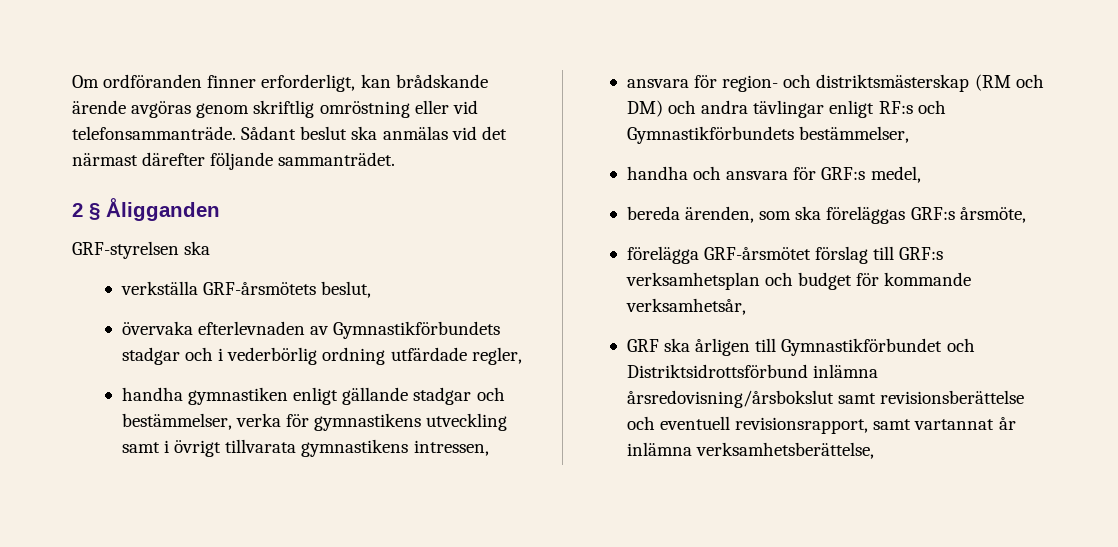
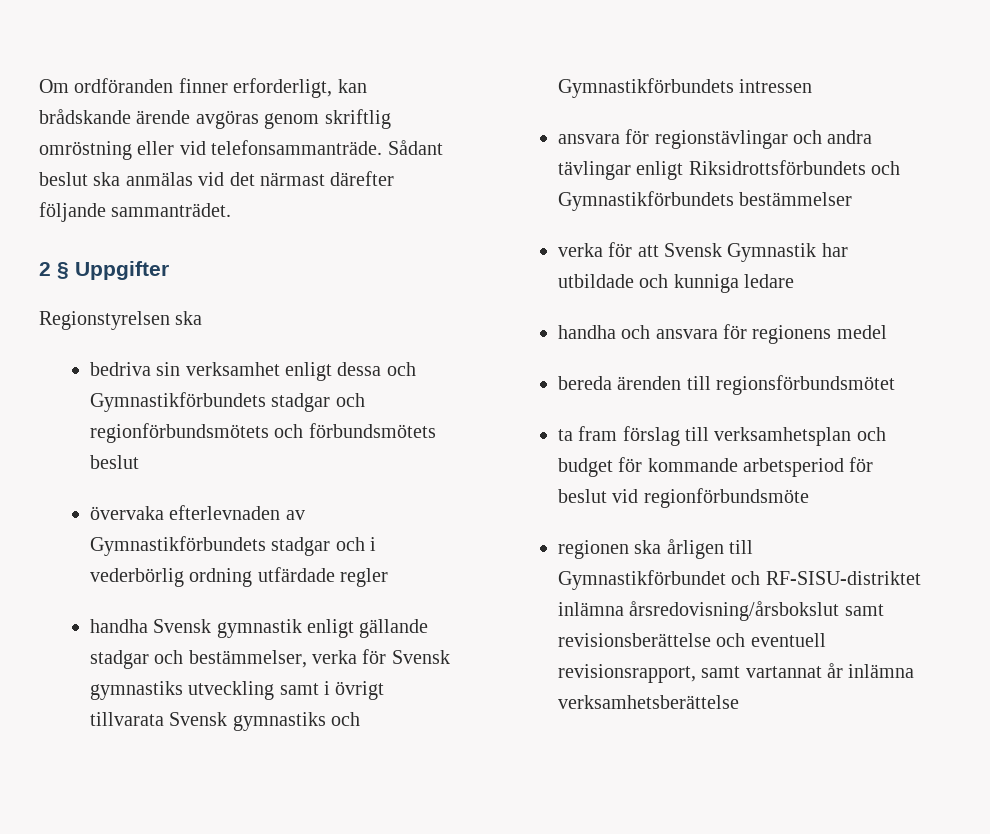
[106,198,220,221] [72,241,179,259] Åligganden // GRF-styrelsen -> [75,261,169,280] [39,311,170,330] Uppgifter // Regionstyrelsen
[120,281,372,298] verkställa GRF-årsmötets beslut, -> [89,362,416,381] [89,392,365,412] [89,423,436,443] [89,455,139,469] bedriva sin verksamhet enligt dessa och Gymnastikförbundets stadgar och regionförbundsmötets och förbundsmötets beslut
[471,347,522,365] [121,387,289,405] regler, // handha gymnastiken -> [339,568,388,587] [89,619,302,638] regler // handha Svensk gymnastik
[314,413,422,431] gymnastikens -> [391,650,450,664] [89,681,183,700] Svensk gymnastiks
[301,439,489,457] [626,74,1044,92] [626,100,663,117] gymnastikens intressen, // ansvara för region- och distriktsmästerskap (RM och DM) -> [169,712,360,731] [557,78,813,98] [557,129,788,149] Svensk gymnastiks och Gymnastikförbundets intressen // ansvara för regionstävlingar
[878,100,946,114] [626,126,910,144] RF:s och Gymnastikförbundets bestämmelser, -> [688,160,900,175] [557,191,853,211] [557,242,848,262] [557,274,794,293] Riksidrottsförbundets och Gymnastikförbundets bestämmelser // verka för att Svensk Gymnastik har utbildade och kunniga ledare
[821,166,921,183] GRF:s medel, -> [752,325,887,344] regionens medel
[685,206,1026,224] [626,246,812,264] ärenden, som ska föreläggas GRF:s årsmöte, // förelägga GRF-årsmötet -> [617,375,895,395] [557,426,618,441] ärenden till regionsförbundsmötet // ta fram
[899,247,944,260] GRF:s -> (709, 434) none
[625,298,746,315] [626,339,659,352] verksamhetsår, // GRF -> [742,457,874,477] [557,488,809,508] [557,540,629,559] arbetsperiod för beslut vid regionförbundsmöte // regionen
[626,364,808,378] Distriktsidrottsförbund -> [765,571,921,585] RF-SISU-distriktet
[696,442,875,459] verksamhetsberättelse, -> [557,695,739,709] verksamhetsberättelse

